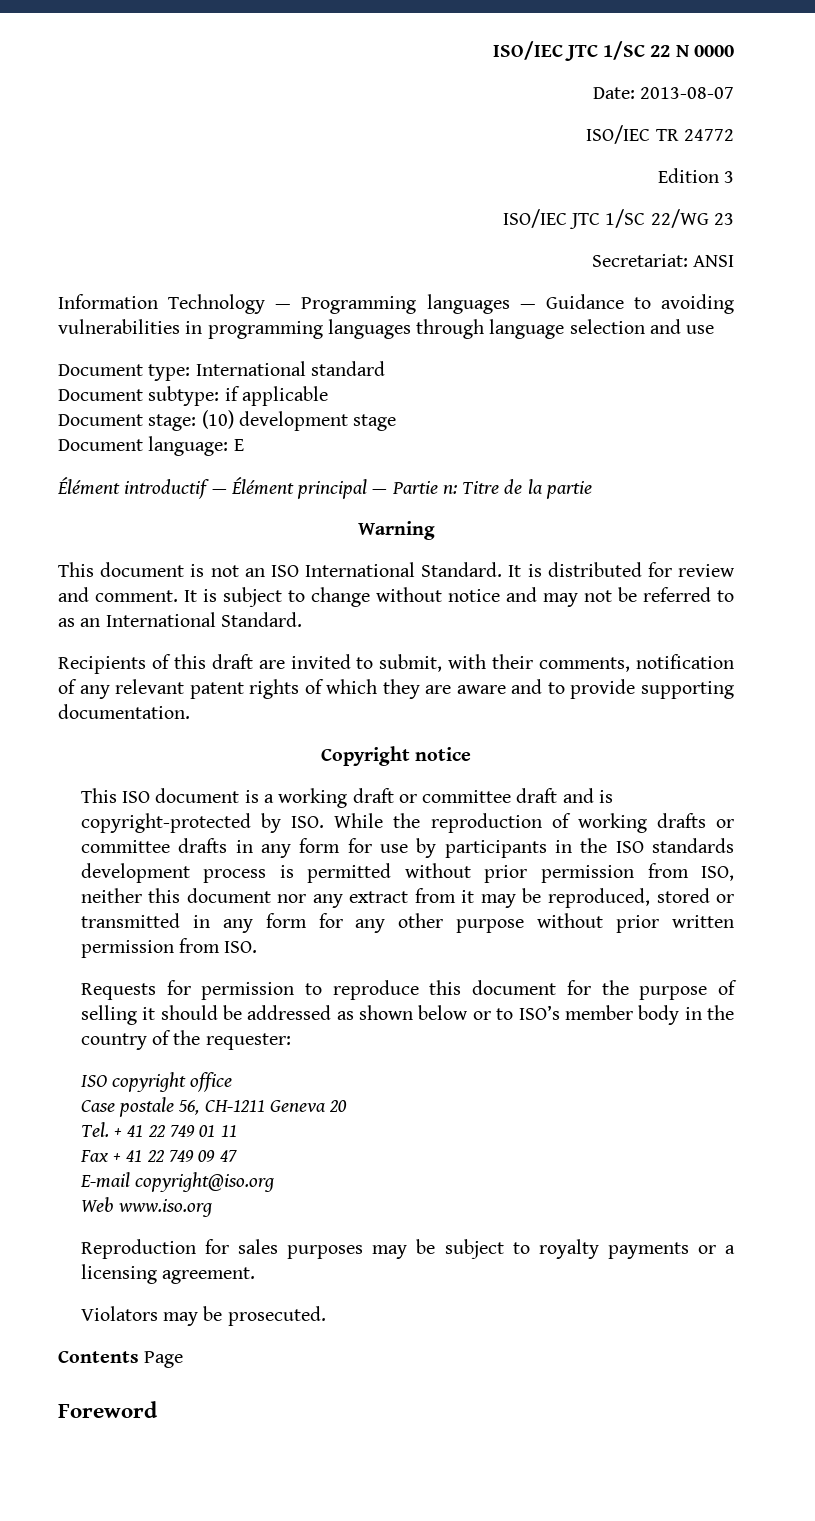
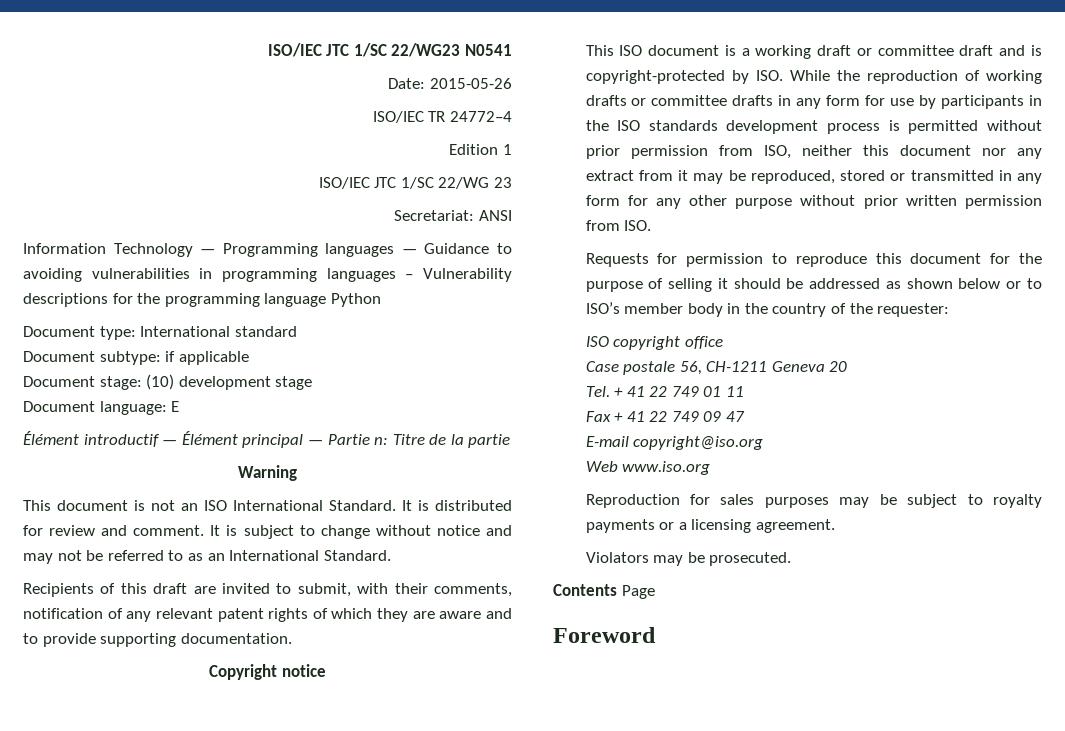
[492,41,734,61] ISO/IEC JTC 1/SC 22 N 0000 -> [267,43,512,57] ISO/IEC JTC 1/SC 22/WG23 N0541
[640,87,734,99] 2013-08-07 -> [429,78,512,89] 2015-05-26
[684,129,734,141] 24772 -> [449,111,512,122] 24772–4
[724,171,734,183] 3 -> [502,144,512,155] 1
[416,319,715,339] through language selection and use -> [405,268,512,282] [23,293,381,307] – Vulnerability descriptions for the programming language Python

